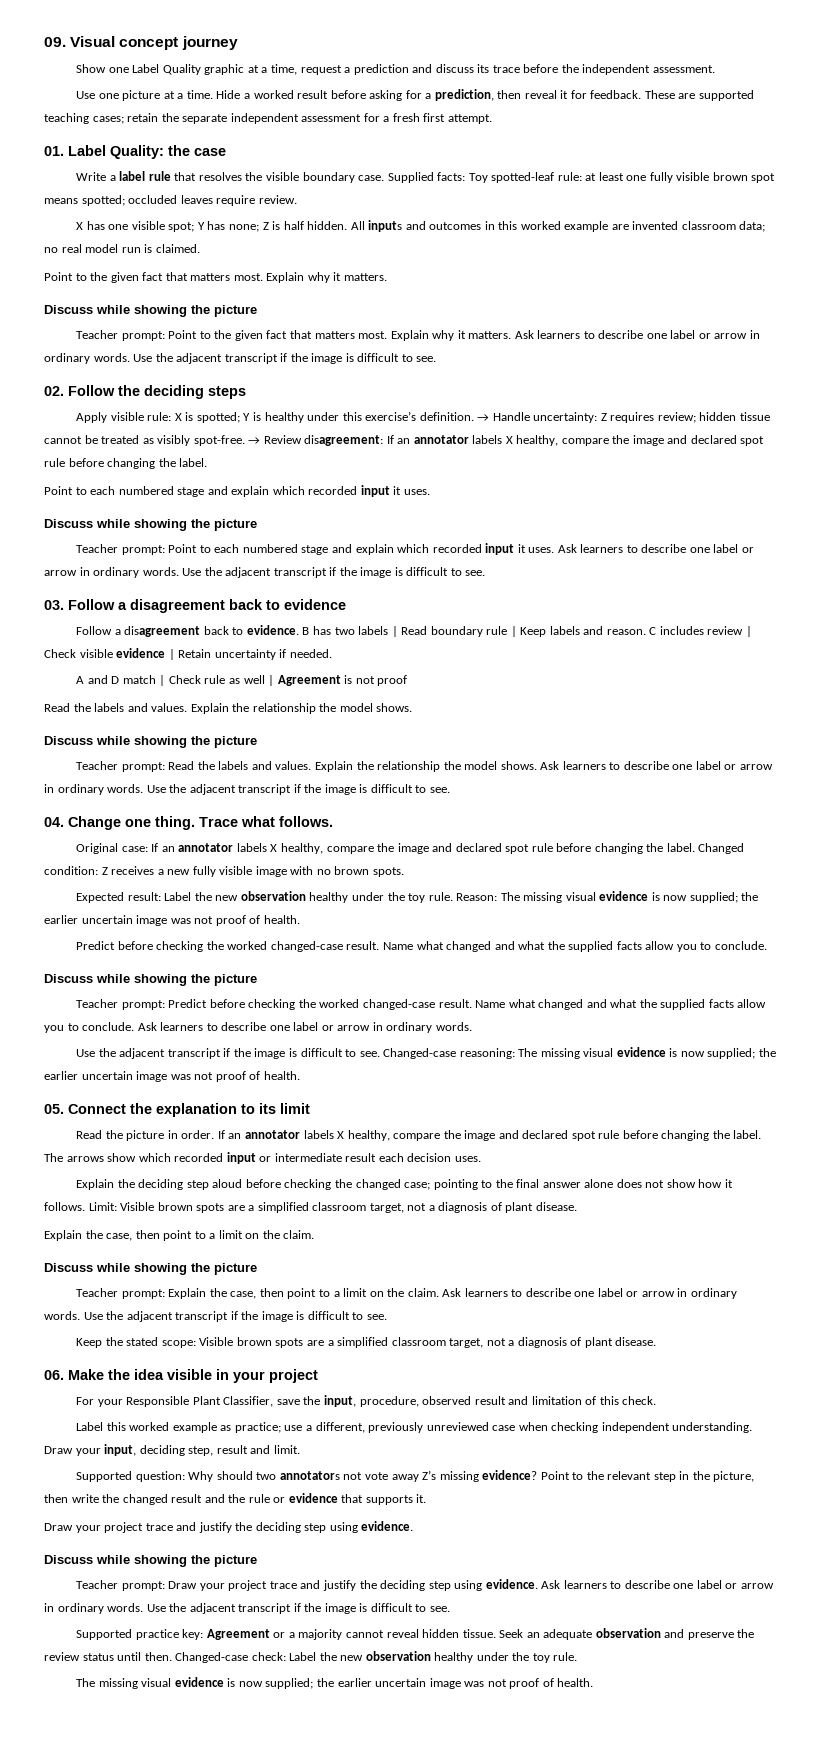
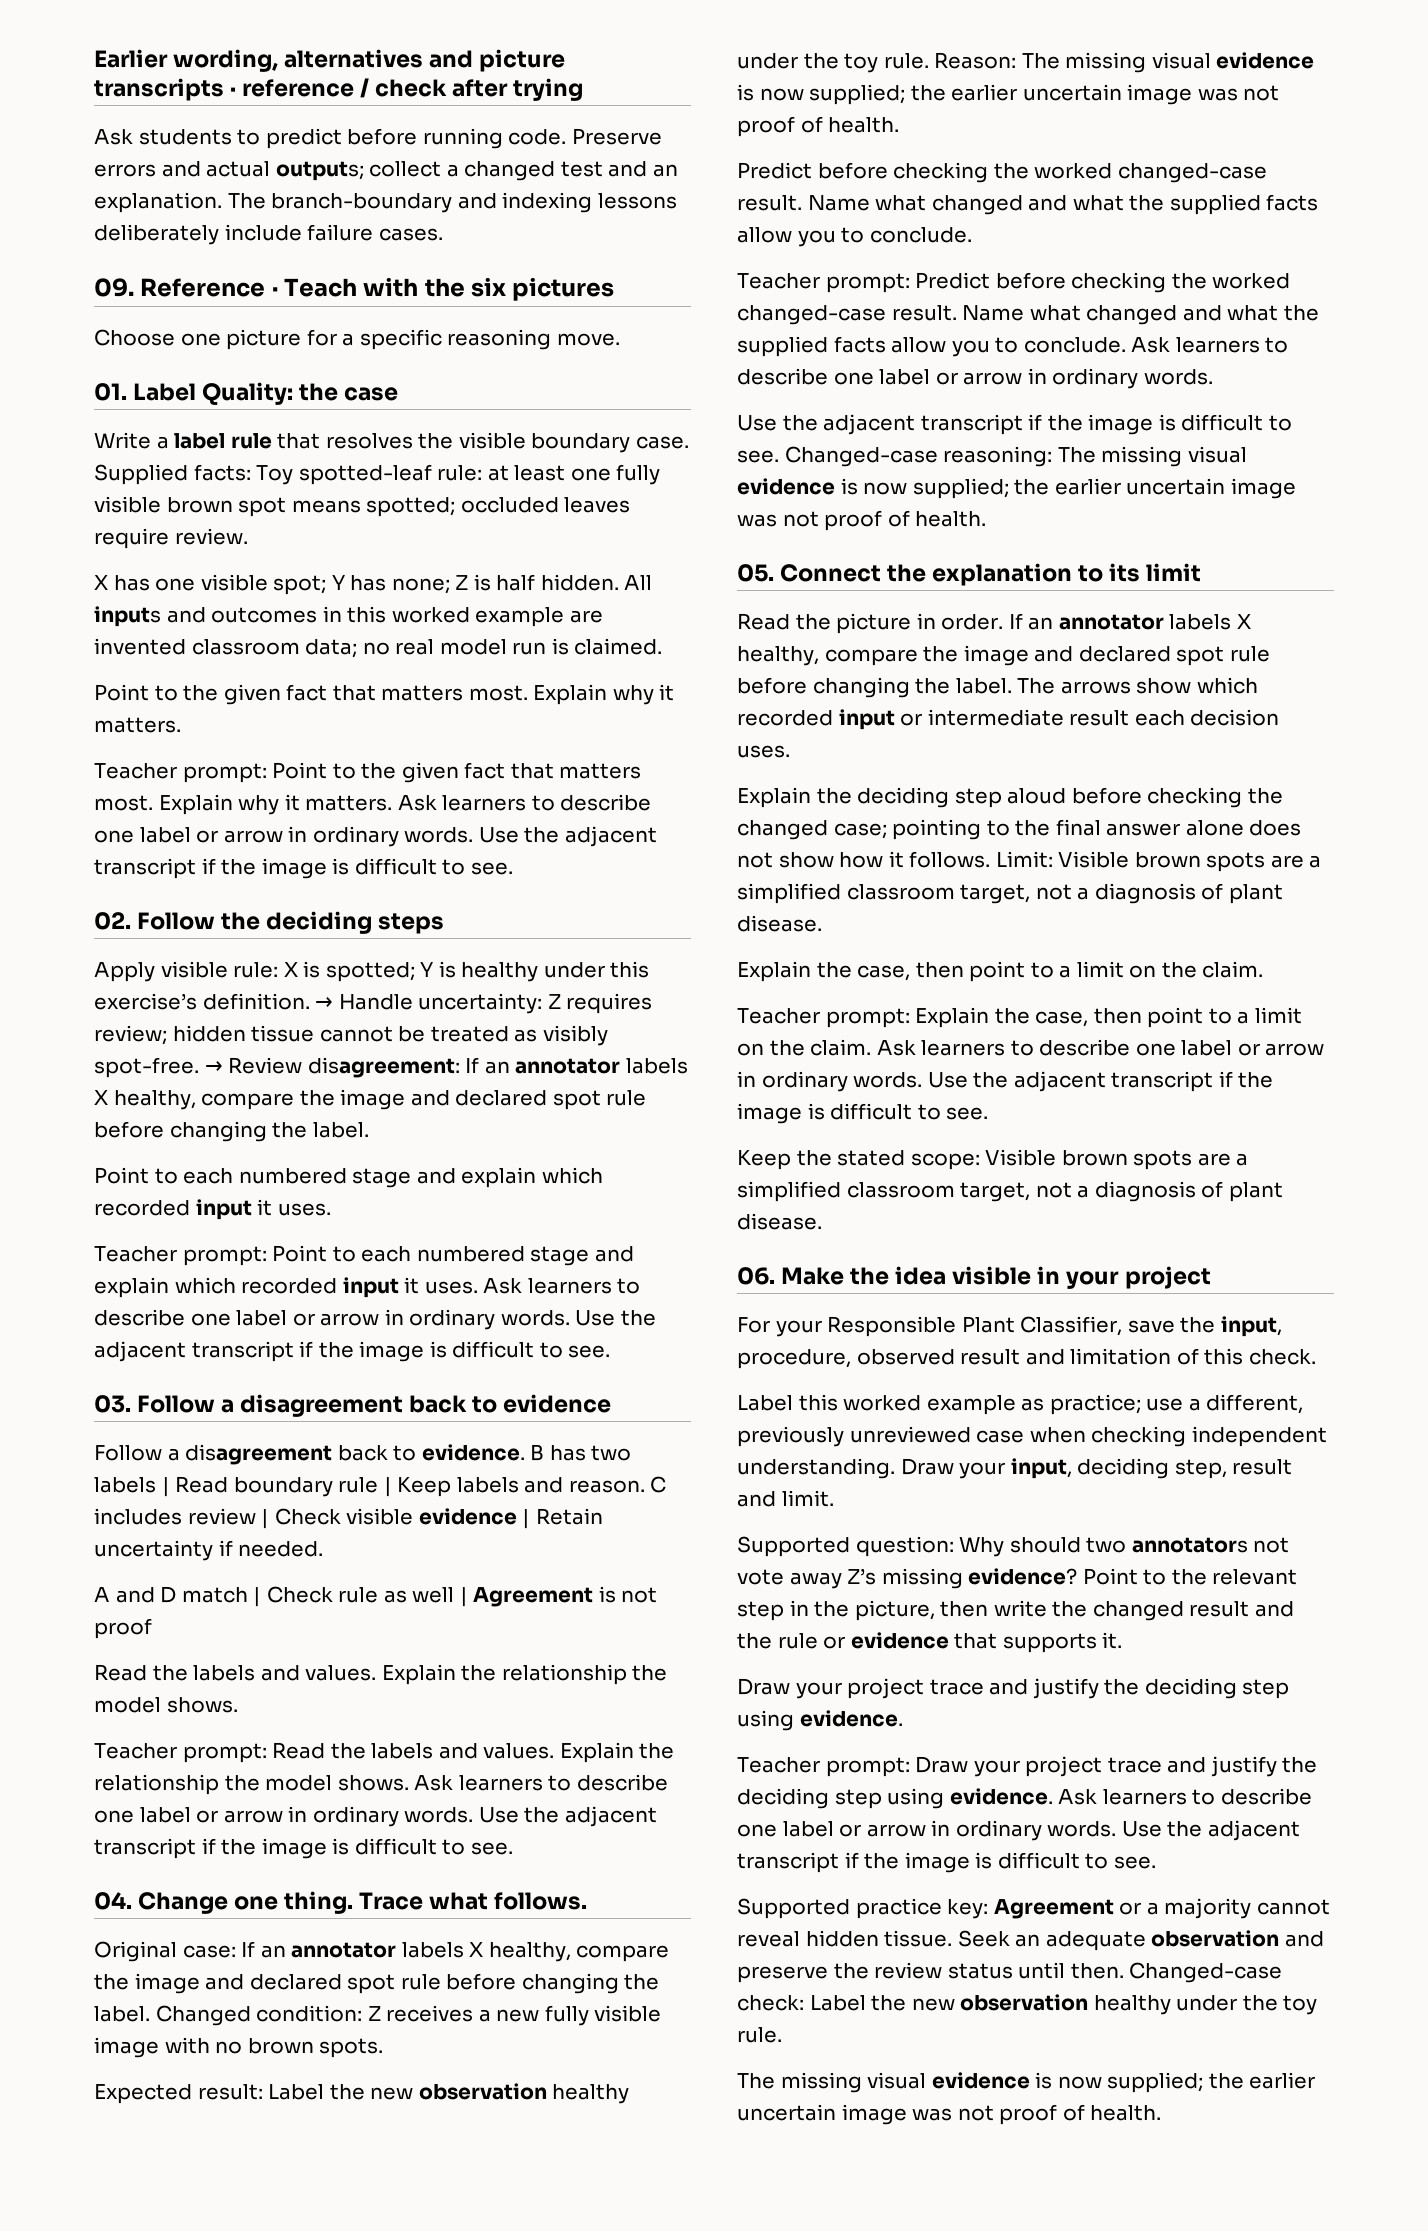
[44,36,238,50] [76,64,715,75] [76,89,754,101] [44,113,492,124] 09. Visual concept journey // Show one Label Quality graphic at a time, request a prediction and discuss its trace before the independent assessment. // Use one picture at a time. Hide a worked result before asking for a prediction, then reveal it for feedback. These are supported teaching cases; retain the separate independent assessment for a fresh first attempt. -> [94,49,566,72] [94,78,584,101] [94,128,662,149] [94,161,678,181] [94,192,677,213] [94,224,443,245] [94,277,615,301] [94,329,620,350] Earlier wording, alternatives and picture transcripts · reference / check after trying // Ask students to predict before running code. Preserve errors and actual outputs; collect a changed test and an explanation. The branch-boundary and indexing lessons deliberately include failure cases. // 09. Reference · Teach with the six pictures // Choose one picture for a specific reasoning move.
[44,305,257,317] // Discuss while showing the picture -> (181, 725) none
[44,519,257,531] // Discuss while showing the picture -> (331, 1209) none
[44,736,257,748] // Discuss while showing the picture -> (238, 1705) none
[44,974,257,986] // Discuss while showing the picture -> (972, 235) none
[44,1263,257,1275] // Discuss while showing the picture -> (1264, 969) none
[44,1555,257,1567] // Discuss while showing the picture -> (903, 1718) none

